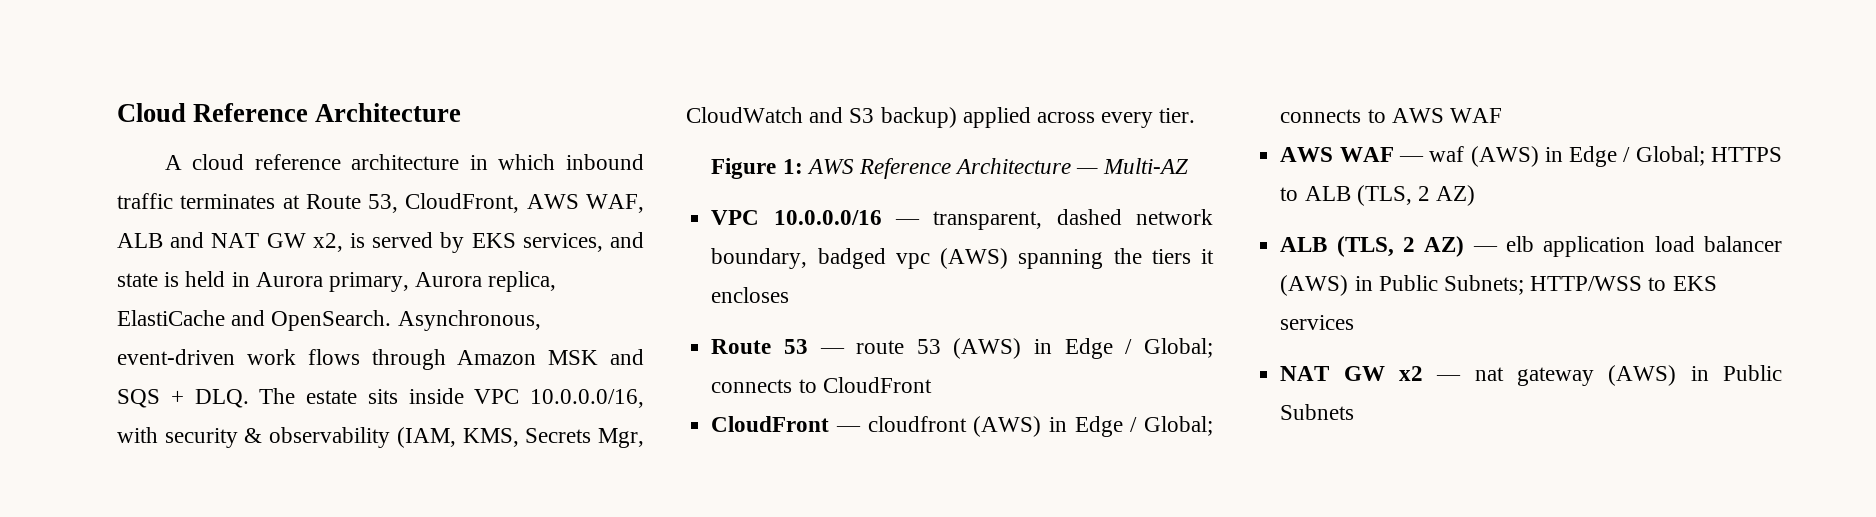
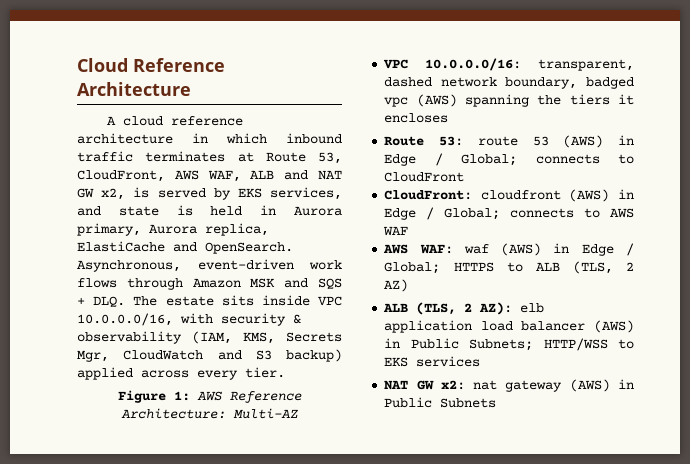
[955,158,1099,174] Architecture — -> [120,408,226,419] Architecture:
[773,210,920,225] 10.0.0.0/16 — -> [425,58,522,71] 10.0.0.0/16:
[783,339,845,354] 53 — -> [439,136,464,146] 53:
[711,416,861,432] CloudFront — -> [384,190,473,200] CloudFront:
[1339,147,1424,162] WAF — -> [419,244,453,254] WAF:
[1424,236,1498,257] AZ) — -> [479,302,513,315] AZ):
[1398,366,1462,381] x2 — -> [440,380,465,390] x2:

